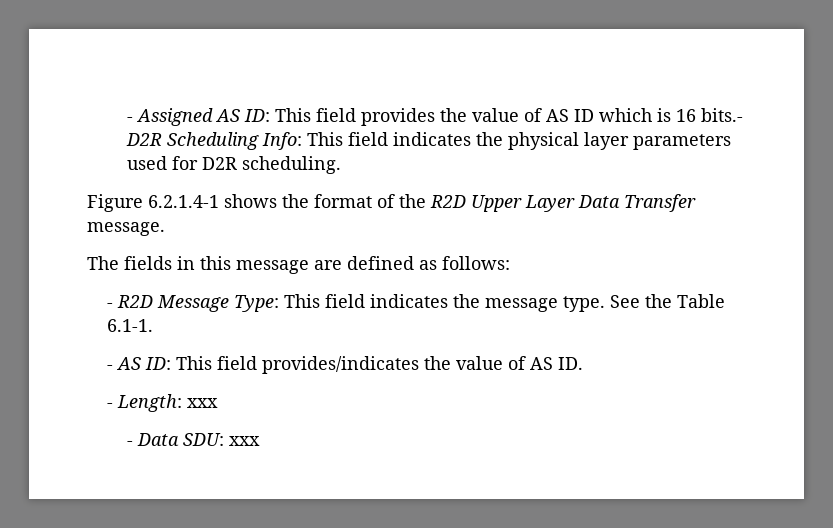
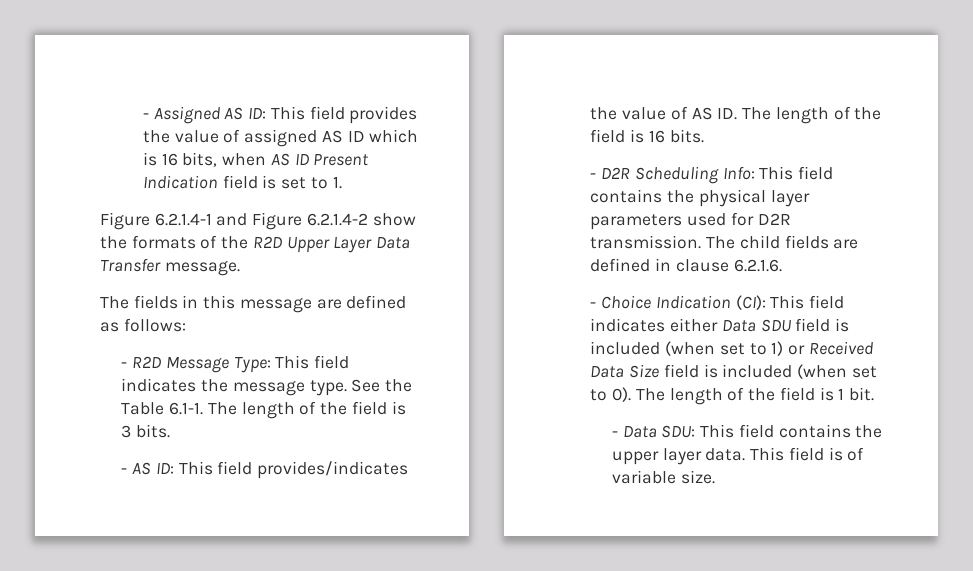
(543, 115) none -> [244,129,318,147] assigned
[701,108,744,122] [126,132,732,150] [127,156,342,174] [87,194,372,212] bits.- D2R Scheduling Info: This field indicates the physical layer parameters used for D2R scheduling. // Figure 6.2.1.4-1 shows the format -> [182,152,370,167] [142,175,342,189] [100,212,416,230] [100,235,196,249] bits, when AS ID Present Indication field is set to 1. // Figure 6.2.1.4-1 and Figure 6.2.1.4-2 show the formats
(154, 325) none -> [207,401,406,419] [121,424,171,438] The length of the field is 3 bits.
[107,394,219,412] [127,433,261,446] // - Length: xxx // - Data SDU: xxx -> [742,106,882,124] [590,129,704,143] [590,166,834,184] [590,189,810,207] [590,212,791,230] [590,235,859,249] [590,258,782,272] [590,295,845,310] [590,318,850,332] [590,341,873,356] [590,364,877,379] [590,387,875,405] [611,424,883,438] [611,447,865,465] [611,470,715,484] The length of the field is 16 bits. // - D2R Scheduling Info: This field contains the physical layer parameters used for D2R transmission. The child fields are defined in clause 6.2.1.6. // - Choice Indication (CI): This field indicates either Data SDU field is included (when set to 1) or Received Data Size field is included (when set to 0). The length of the field is 1 bit. // - Data SDU: This field contains the upper layer data. This field is of variable size.

